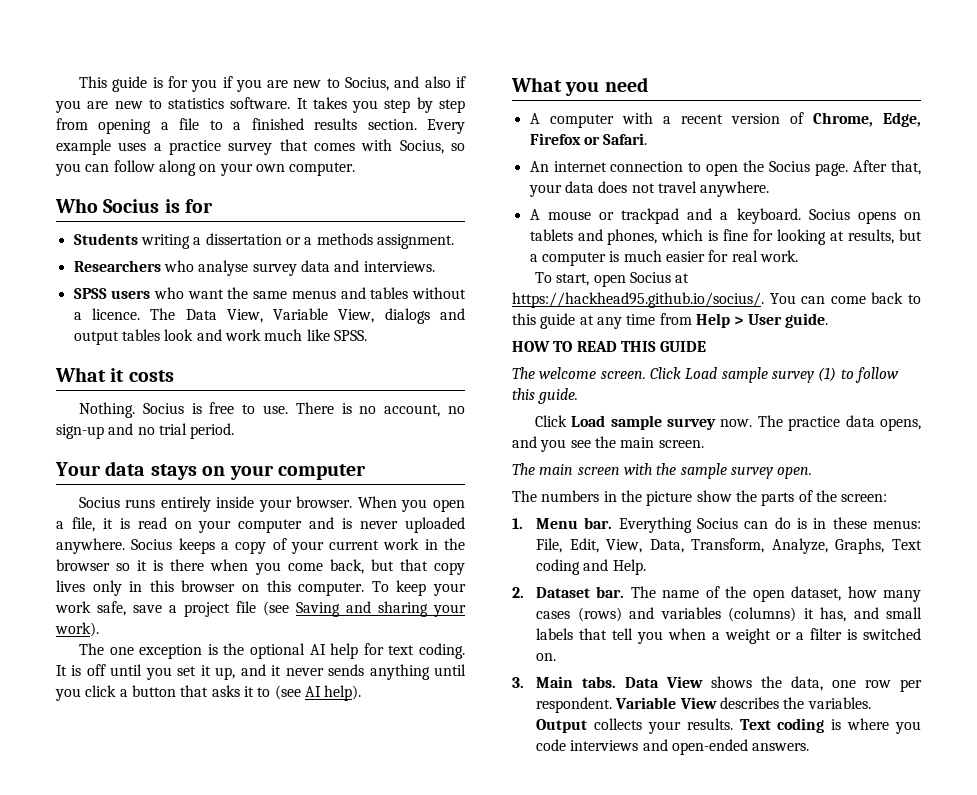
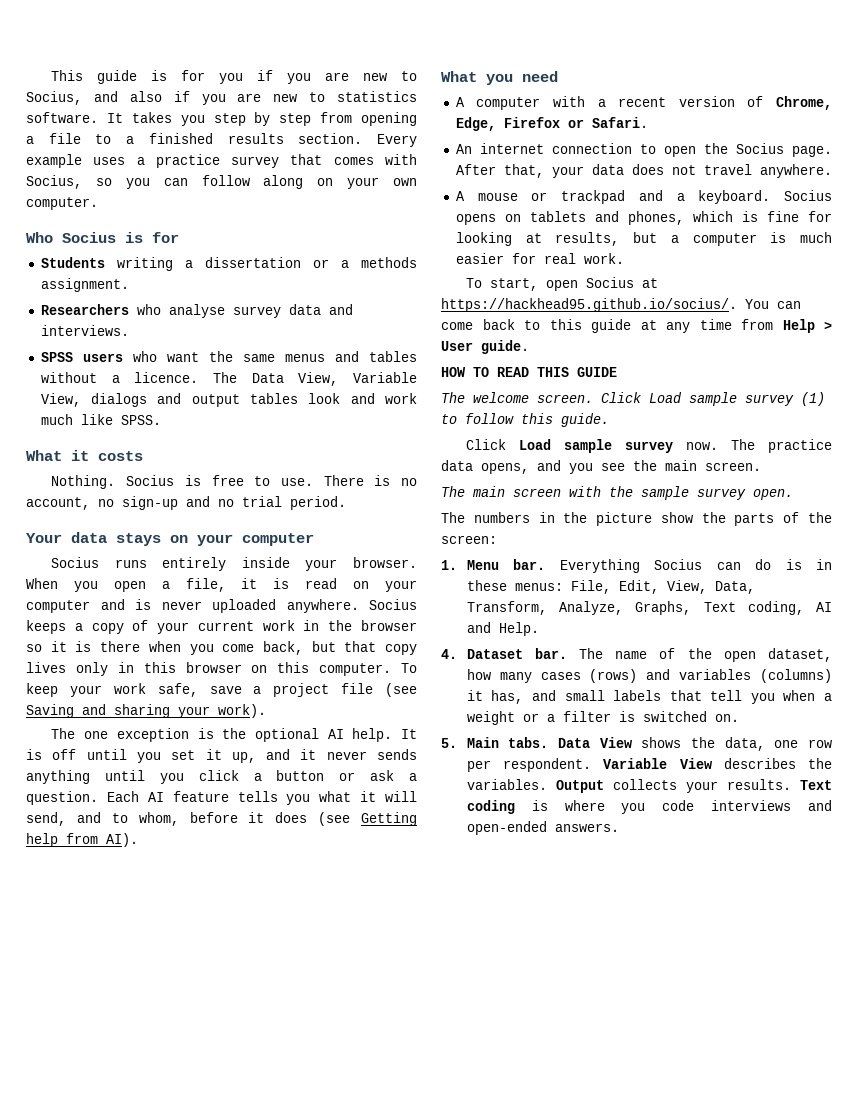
[330,643,466,659] help for text coding. -> [352,728,393,742] help.
[180,685,362,701] that asks it to (see AI help). -> [339,770,417,781] [26,791,417,805] [26,812,417,826] [26,833,138,847] or ask a question. Each AI feature tells you what it will send, and to whom, before it does (see Getting help from AI).
[536,559,581,575] coding -> [747,601,832,615] coding, AI
[512,587,524,598] 2. -> [441,649,457,659] 4.
[512,677,524,688] 3. -> [441,738,457,748] 5.

